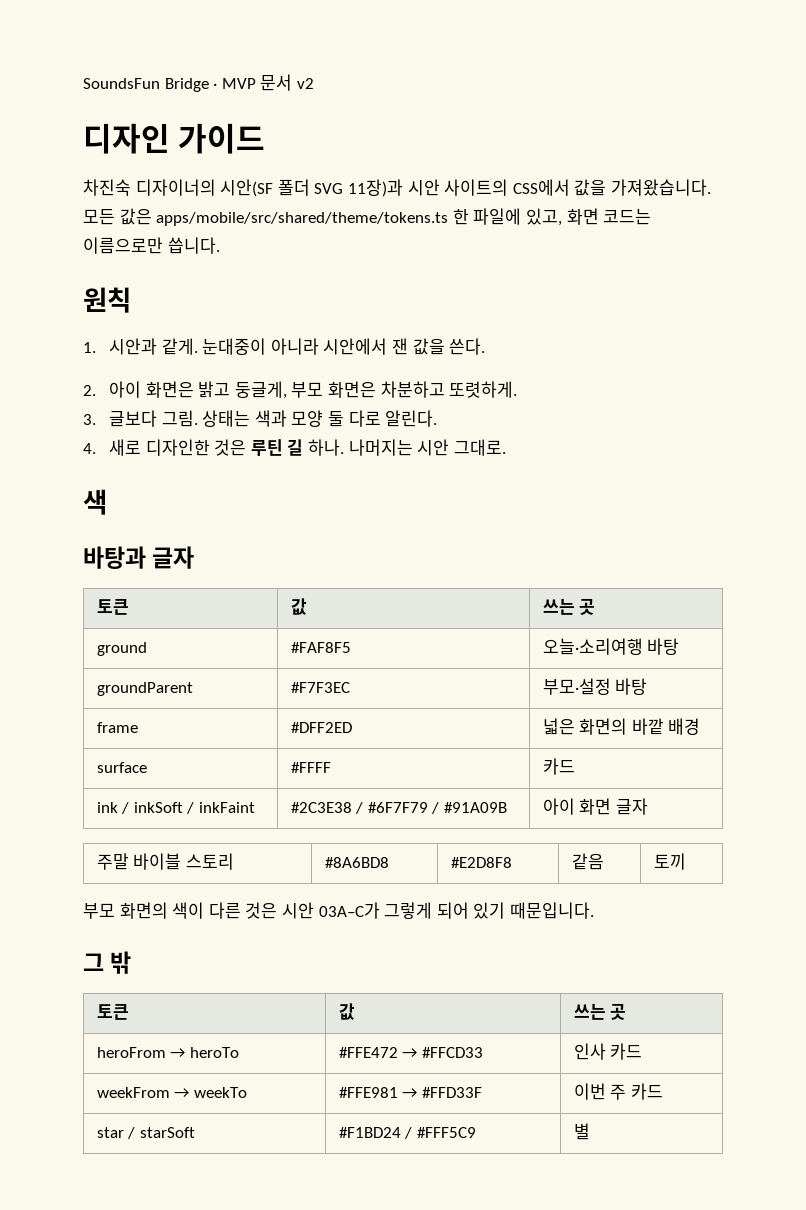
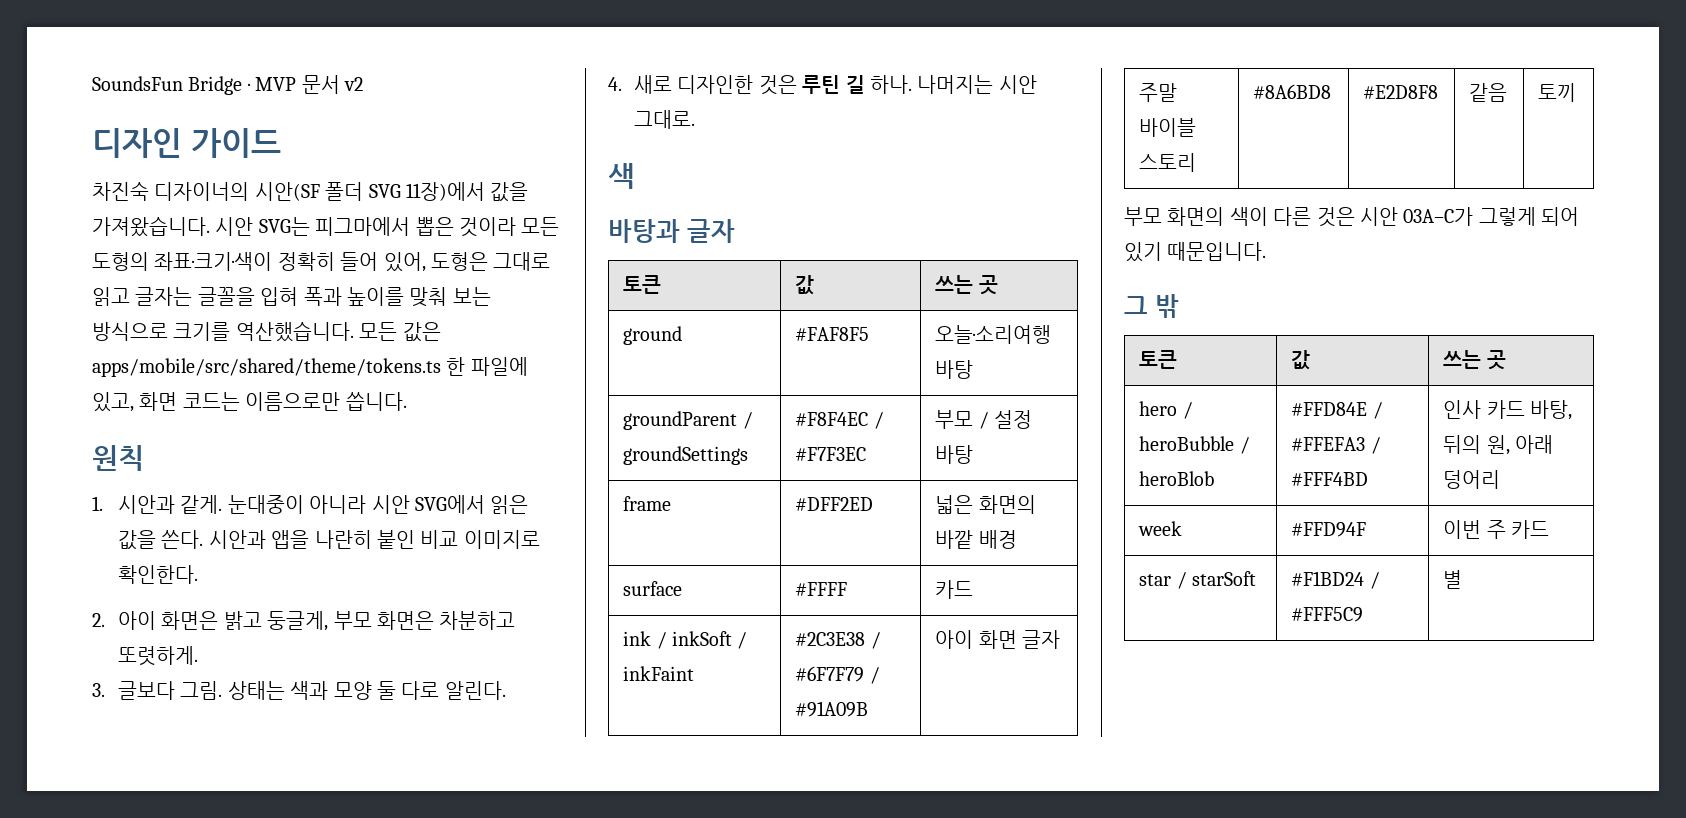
[347,179,711,197] 11장)과 시안 사이트의 CSS에서 값을 가져왔습니다. -> [406,182,529,202] [92,216,560,237] [92,252,551,272] [92,287,491,307] [92,321,354,342] 11장)에서 값을 가져왔습니다. 시안 SVG는 피그마에서 뽑은 것이라 모든 도형의 좌표·크기·색이 정확히 들어 있어, 도형은 그대로 읽고 글자는 글꼴을 입혀 폭과 높이를 맞춰 보는 방식으로 크기를 역산했습니다.
[323,338,408,355] 시안에서 잰 -> [371,495,529,514] 시안 SVG에서 읽은
(486, 346) none -> [208,530,540,549] [118,565,199,584] 시안과 앱을 나란히 붙인 비교 이미지로 확인한다.
[290,682,350,693] [542,678,611,695] | #F7F3EC | 부모·설정 -> [742,412,753,429] [623,446,749,465] [795,412,884,429] [795,447,867,461] [935,410,1032,429] / groundSettings | #F8F4EC / #F7F3EC | 부모 / 설정
[96,1047,239,1058] [338,1047,483,1058] [573,1043,643,1060] [96,1087,247,1098] [338,1087,482,1098] heroFrom → heroTo | #FFE472 → #FFCD33 | 인사 카드 // weekFrom → weekTo | #FFE981 → #FFD33F -> [1139,401,1193,419] [1139,436,1250,454] [1139,471,1215,486] [1291,402,1383,419] [1291,437,1381,454] [1291,472,1369,486] [1443,400,1572,420] [1443,435,1553,455] [1443,470,1501,489] [1138,521,1183,536] [1291,522,1367,537] hero / heroBubble / heroBlob | #FFD84E / #FFEFA3 / #FFF4BD | 인사 카드 바탕, 뒤의 원, 아래 덩어리 // week | #FFD94F

